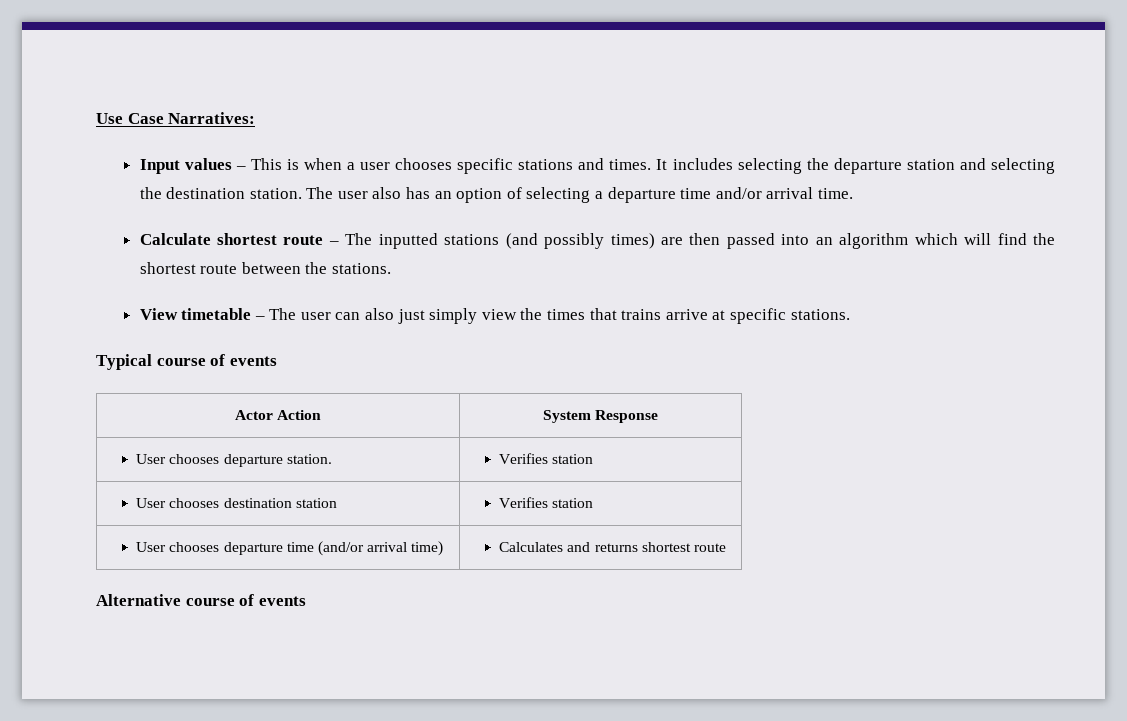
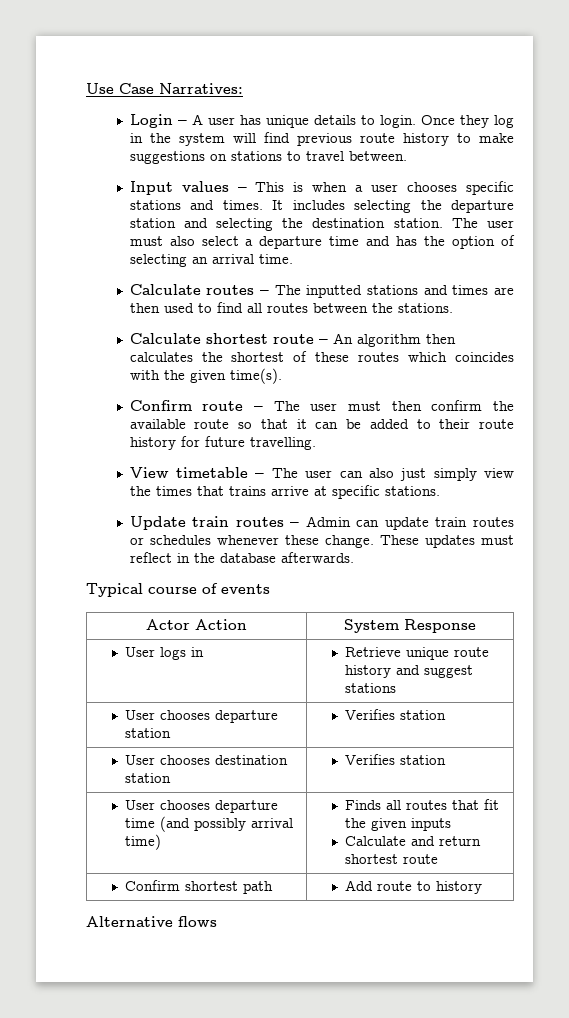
(256, 118) none -> [129,114,514,128] [129,132,514,146] [129,151,407,164] // Login – A user has unique details to login. Once they log in the system will find previous route history to make suggestions on stations to travel between.
[372,187,853,203] [139,233,1056,249] [139,262,391,274] also has an option of selecting a departure time and/or arrival time. // Calculate shortest route – The inputted stations (and possibly times) are then passed into an algorithm which will find the shortest route between the stations. -> [129,235,515,249] [129,254,293,267] [129,284,514,298] [129,302,453,313] [129,333,456,347] [129,351,515,362] [129,368,282,384] [129,400,514,411] [129,419,514,429] [129,436,316,450] must also select a departure time and has the option of selecting an arrival time. // Calculate routes – The inputted stations and times are then used to find all routes between the stations. // Calculate shortest route – An algorithm then calculates the shortest of these routes which coincides with the given time(s). // Confirm route – The user must then confirm the available route so that it can be added to their route history for future travelling.
(850, 314) none -> [129,516,514,530] [129,535,514,548] [129,552,354,563] // Update train routes – Admin can update train routes or schedules whenever these change. These updates must reflect in the database afterwards.
[136,454,332,467] // User chooses departure station. -> [125,647,205,660] [345,647,490,660] [345,665,474,678] [345,683,397,693] [125,710,279,723] [125,728,172,738] // User logs in | Retrieve unique route history and suggest stations // User chooses departure station
[317,541,364,556] (and/or -> [160,816,247,832] (and possibly
[499,542,726,552] [96,594,306,606] Calculates and returns shortest route // Alternative course of events -> [345,799,500,810] [345,818,452,831] [345,836,482,846] [345,854,439,864] [125,880,274,894] [345,880,483,894] [86,916,217,927] Finds all routes that fit the given inputs // Calculate and return shortest route // Confirm shortest path | Add route to history // Alternative flows

